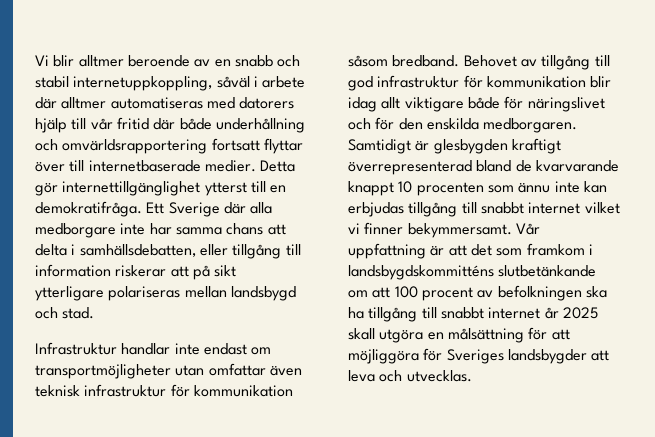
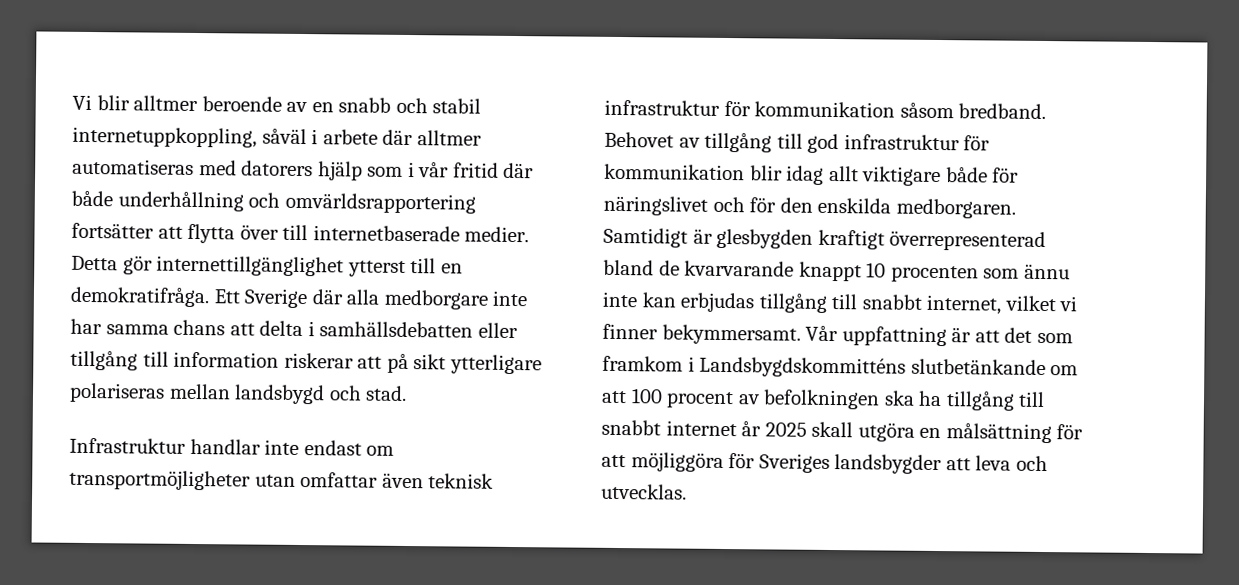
[71,118,87,130] till -> [367,161,415,178] som i
[211,138,303,154] fortsatt flyttar -> [71,222,236,244] fortsätter att flytta
[79,244,196,257] samhällsdebatten, -> [319,321,474,338] samhällsdebatten
[528,202,581,214] internet -> [926,294,1002,315] internet,
[348,265,494,280] landsbygdskommitténs -> [699,356,907,378] Landsbygdskommitténs

